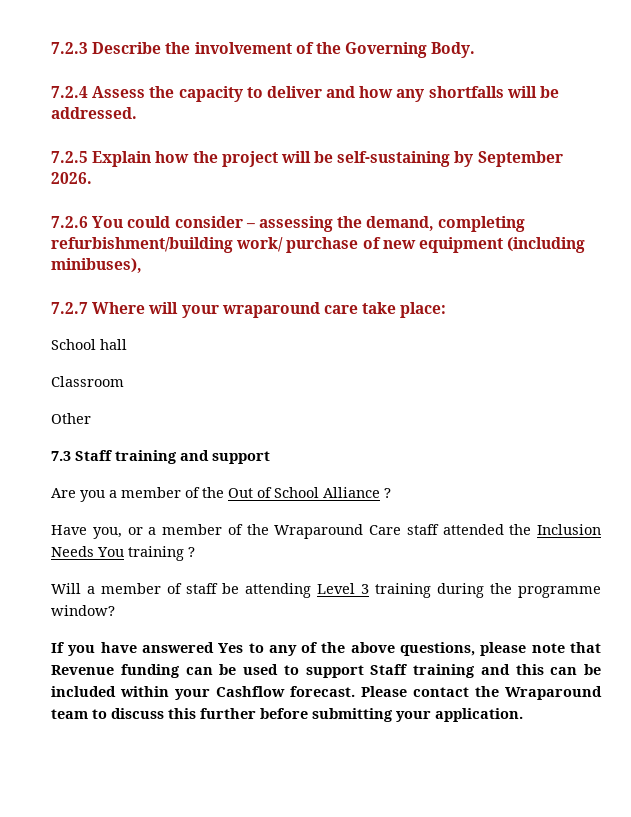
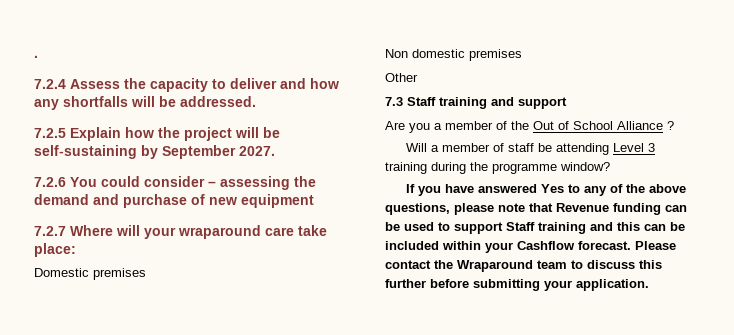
[51,42,476,58] 7.2.3 Describe the involvement of the Governing Body. -> [34,55,38,58] .
[51,172,92,184] 2026. -> [239,146,275,156] 2027.
[366,216,526,232] [51,237,284,253] demand, completing refurbishment/building work/ -> [34,194,119,205] demand and
[507,237,586,253] [51,258,142,273] (including minibuses), -> (314, 201) none
[51,339,127,350] [51,376,124,387] School hall // Classroom -> [34,268,146,280] [385,49,522,61] Domestic premises // Non domestic premises
[51,524,601,539] [51,546,195,561] // Have you, or a member of the Wraparound Care staff attended the Inclusion Needs You training ? -> (674, 125) none

